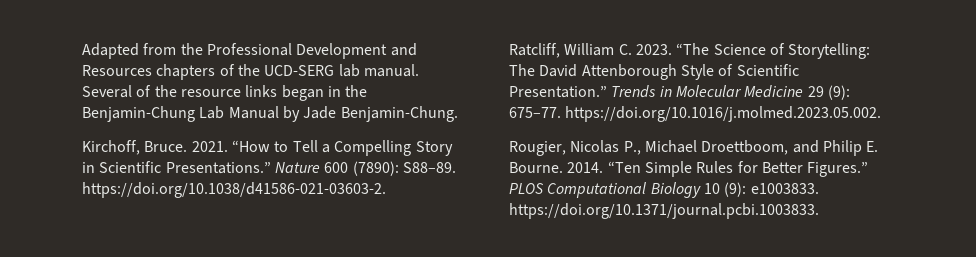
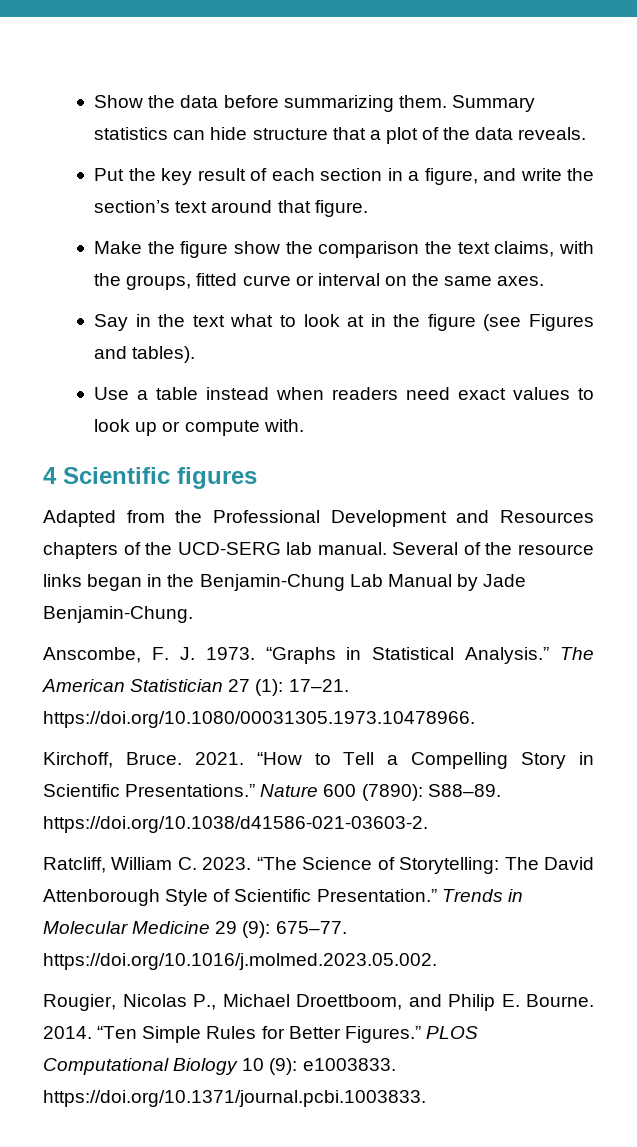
(82, 51) none -> [94,95,535,112] [94,127,587,144] [94,168,595,185] [94,200,368,217] [94,241,594,258] [94,273,545,290] [94,314,594,331] [94,346,196,363] [94,387,594,400] [94,419,304,436] [43,467,257,489] Show the data before summarizing them. Summary statistics can hide structure that a plot of the data reveals. // Put the key result of each section in a figure, and write the section’s text around that figure. // Make the figure show the comparison the text claims, with the groups, fitted curve or interval on the same axes. // Say in the text what to look at in the figure (see Figures and tables). // Use a table instead when readers need exact values to look up or compute with. // 4 Scientific figures //
(458, 114) none -> [43,647,594,664] [42,679,349,696] [43,711,475,728] // Anscombe, F. J. 1973. “Graphs in Statistical Analysis.” The American Statistician 27 (1): 17–21. https://doi.org/10.1080/00031305.1973.10478966.

